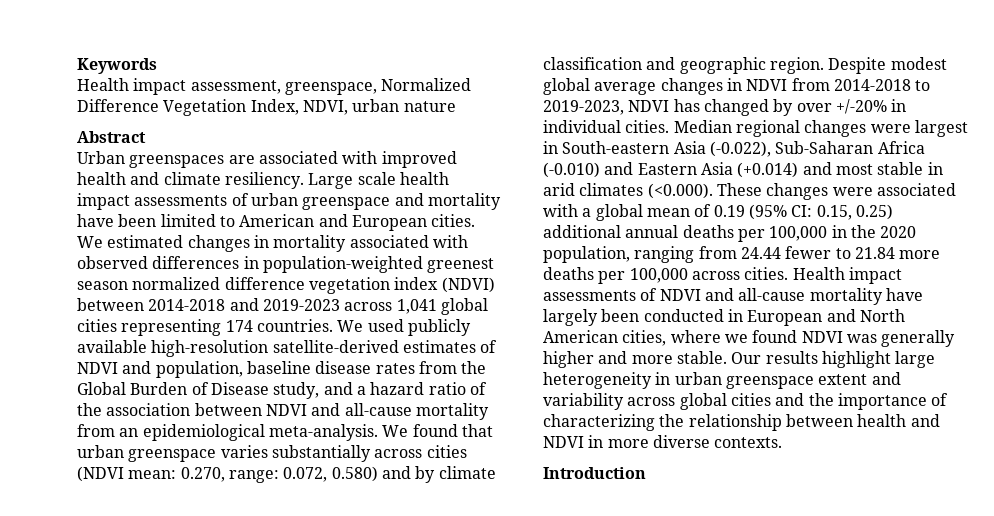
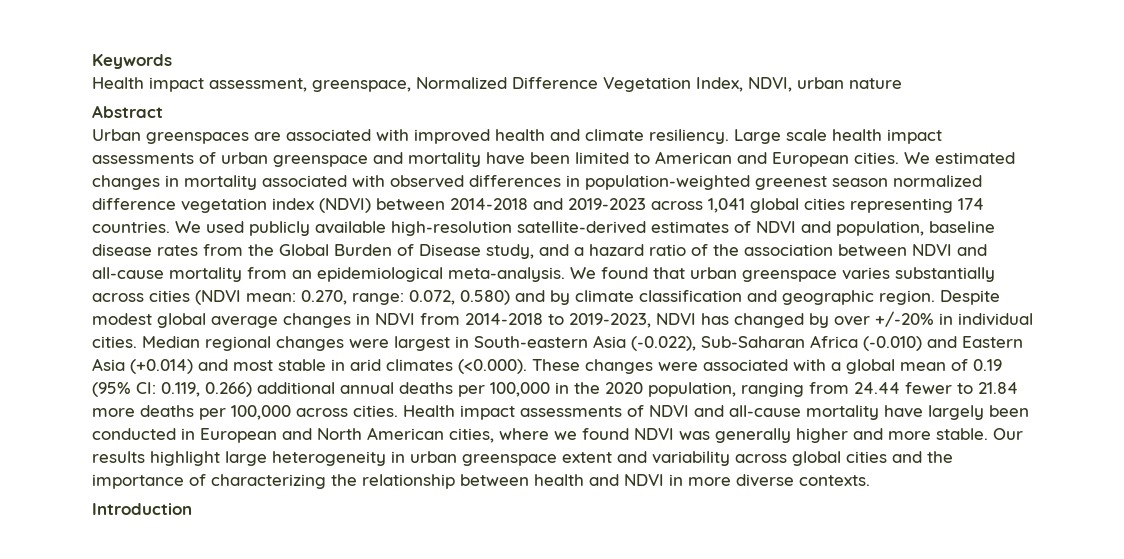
[816,204,893,220] 0.15, 0.25) -> [161,382,252,397] 0.119, 0.266)

